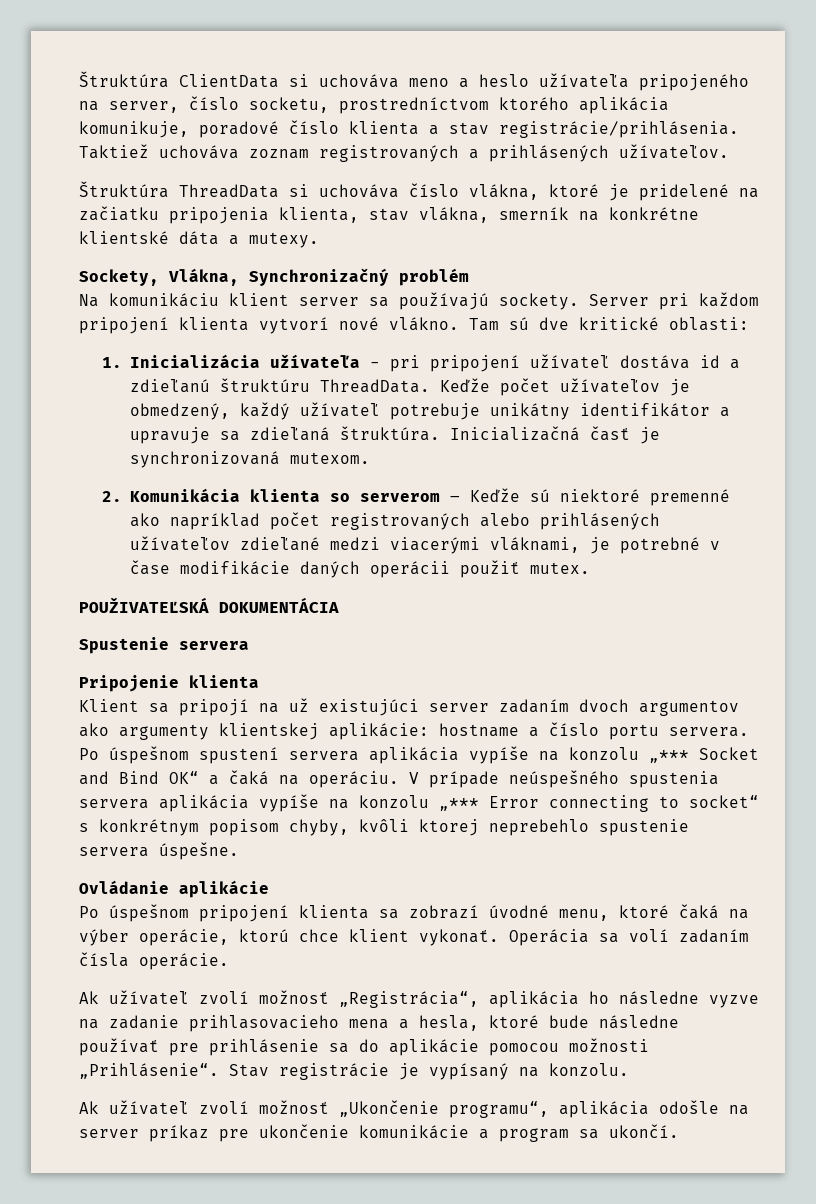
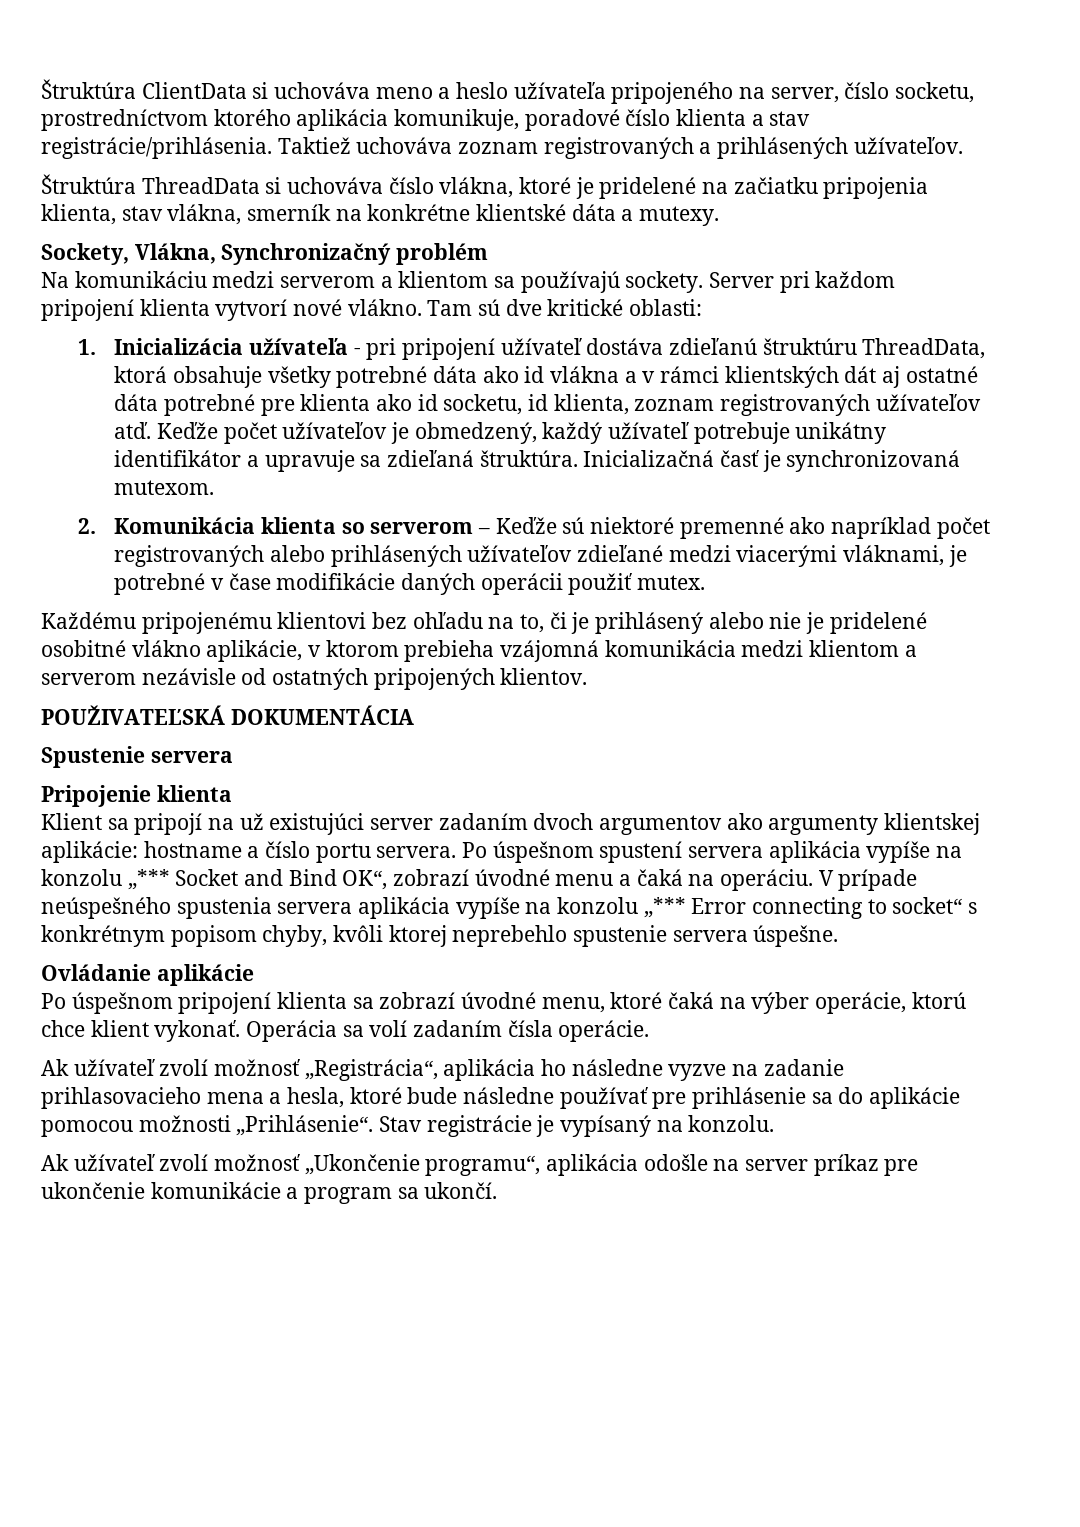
[229,293,359,306] klient server -> [212,271,489,288] medzi serverom a klientom
[699,355,740,369] [129,378,430,393] id a zdieľanú štruktúru ThreadData. -> [669,338,986,359] [114,366,978,388] [114,394,981,416] [114,422,152,439] zdieľanú štruktúru ThreadData, ktorá obsahuje všetky potrebné dáta ako id vlákna a v rámci klientských dát aj ostatné dáta potrebné pre klienta ako id socketu, id klienta, zoznam registrovaných užívateľov atď.
(590, 568) none -> [41,612,927,634] [41,640,917,662] [41,668,588,690] // Každému pripojenému klientovi bez ohľadu na to, či je prihlásený alebo nie je pridelené osobitné vlákno aplikácie, v ktorom prebieha vzájomná komunikácia medzi klientom a serverom nezávisle od ostatných pripojených klientov.
[169,771,199,784] OK“ -> [342,869,614,890] OK“, zobrazí úvodné menu

